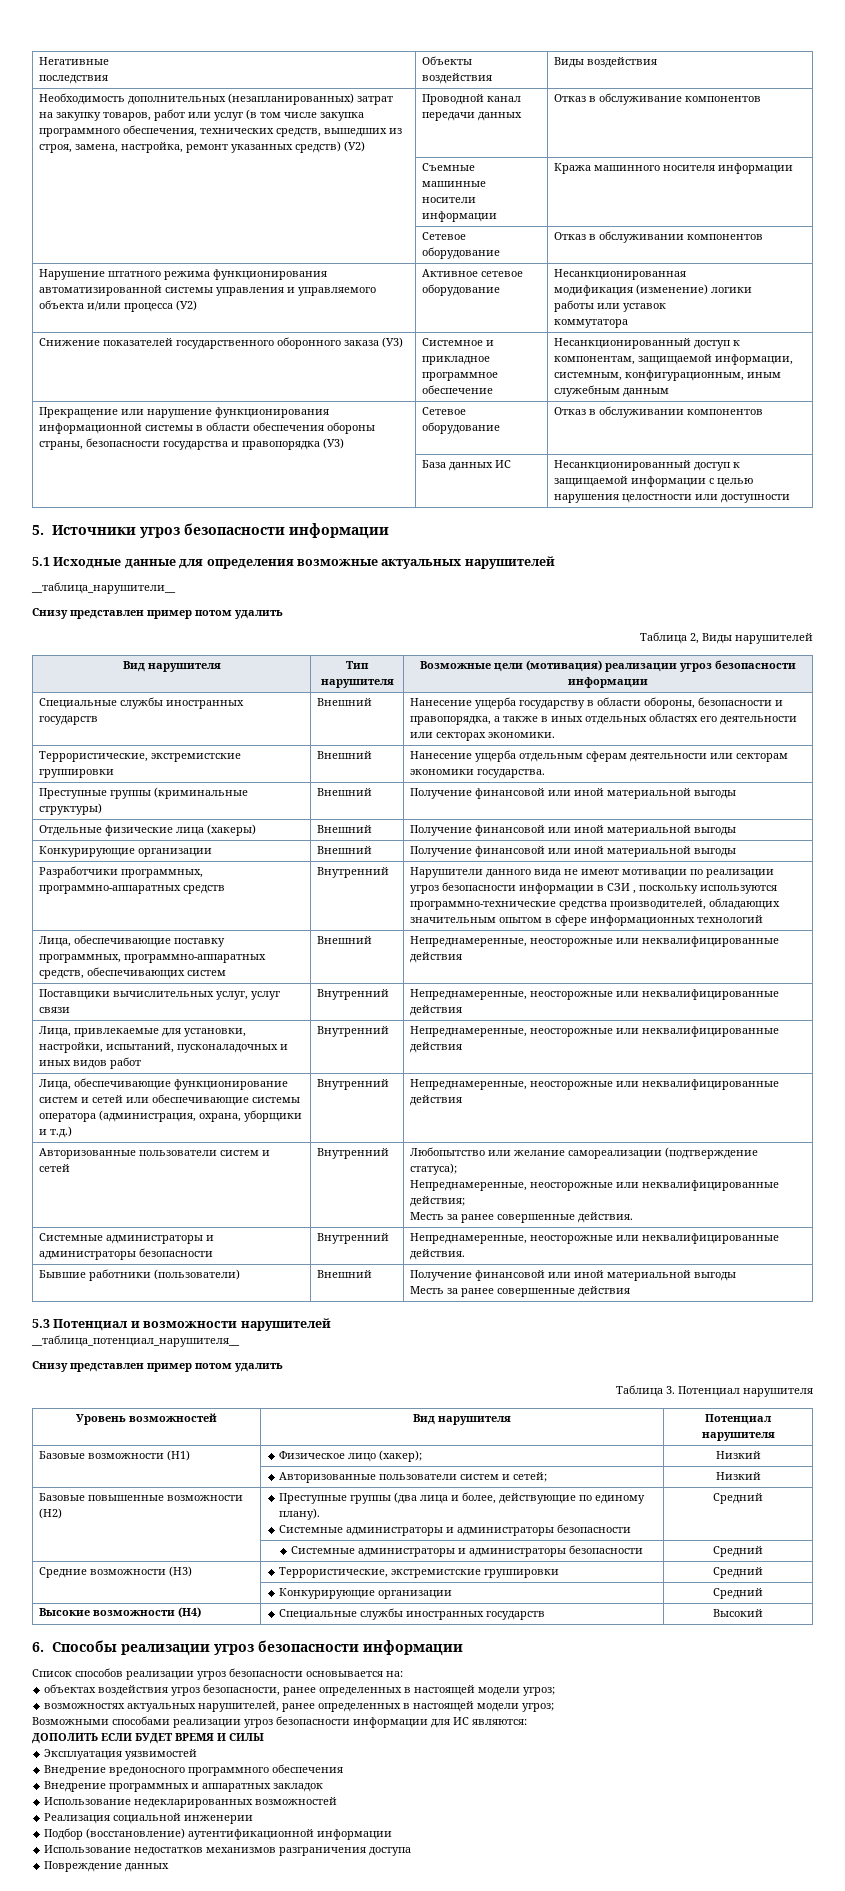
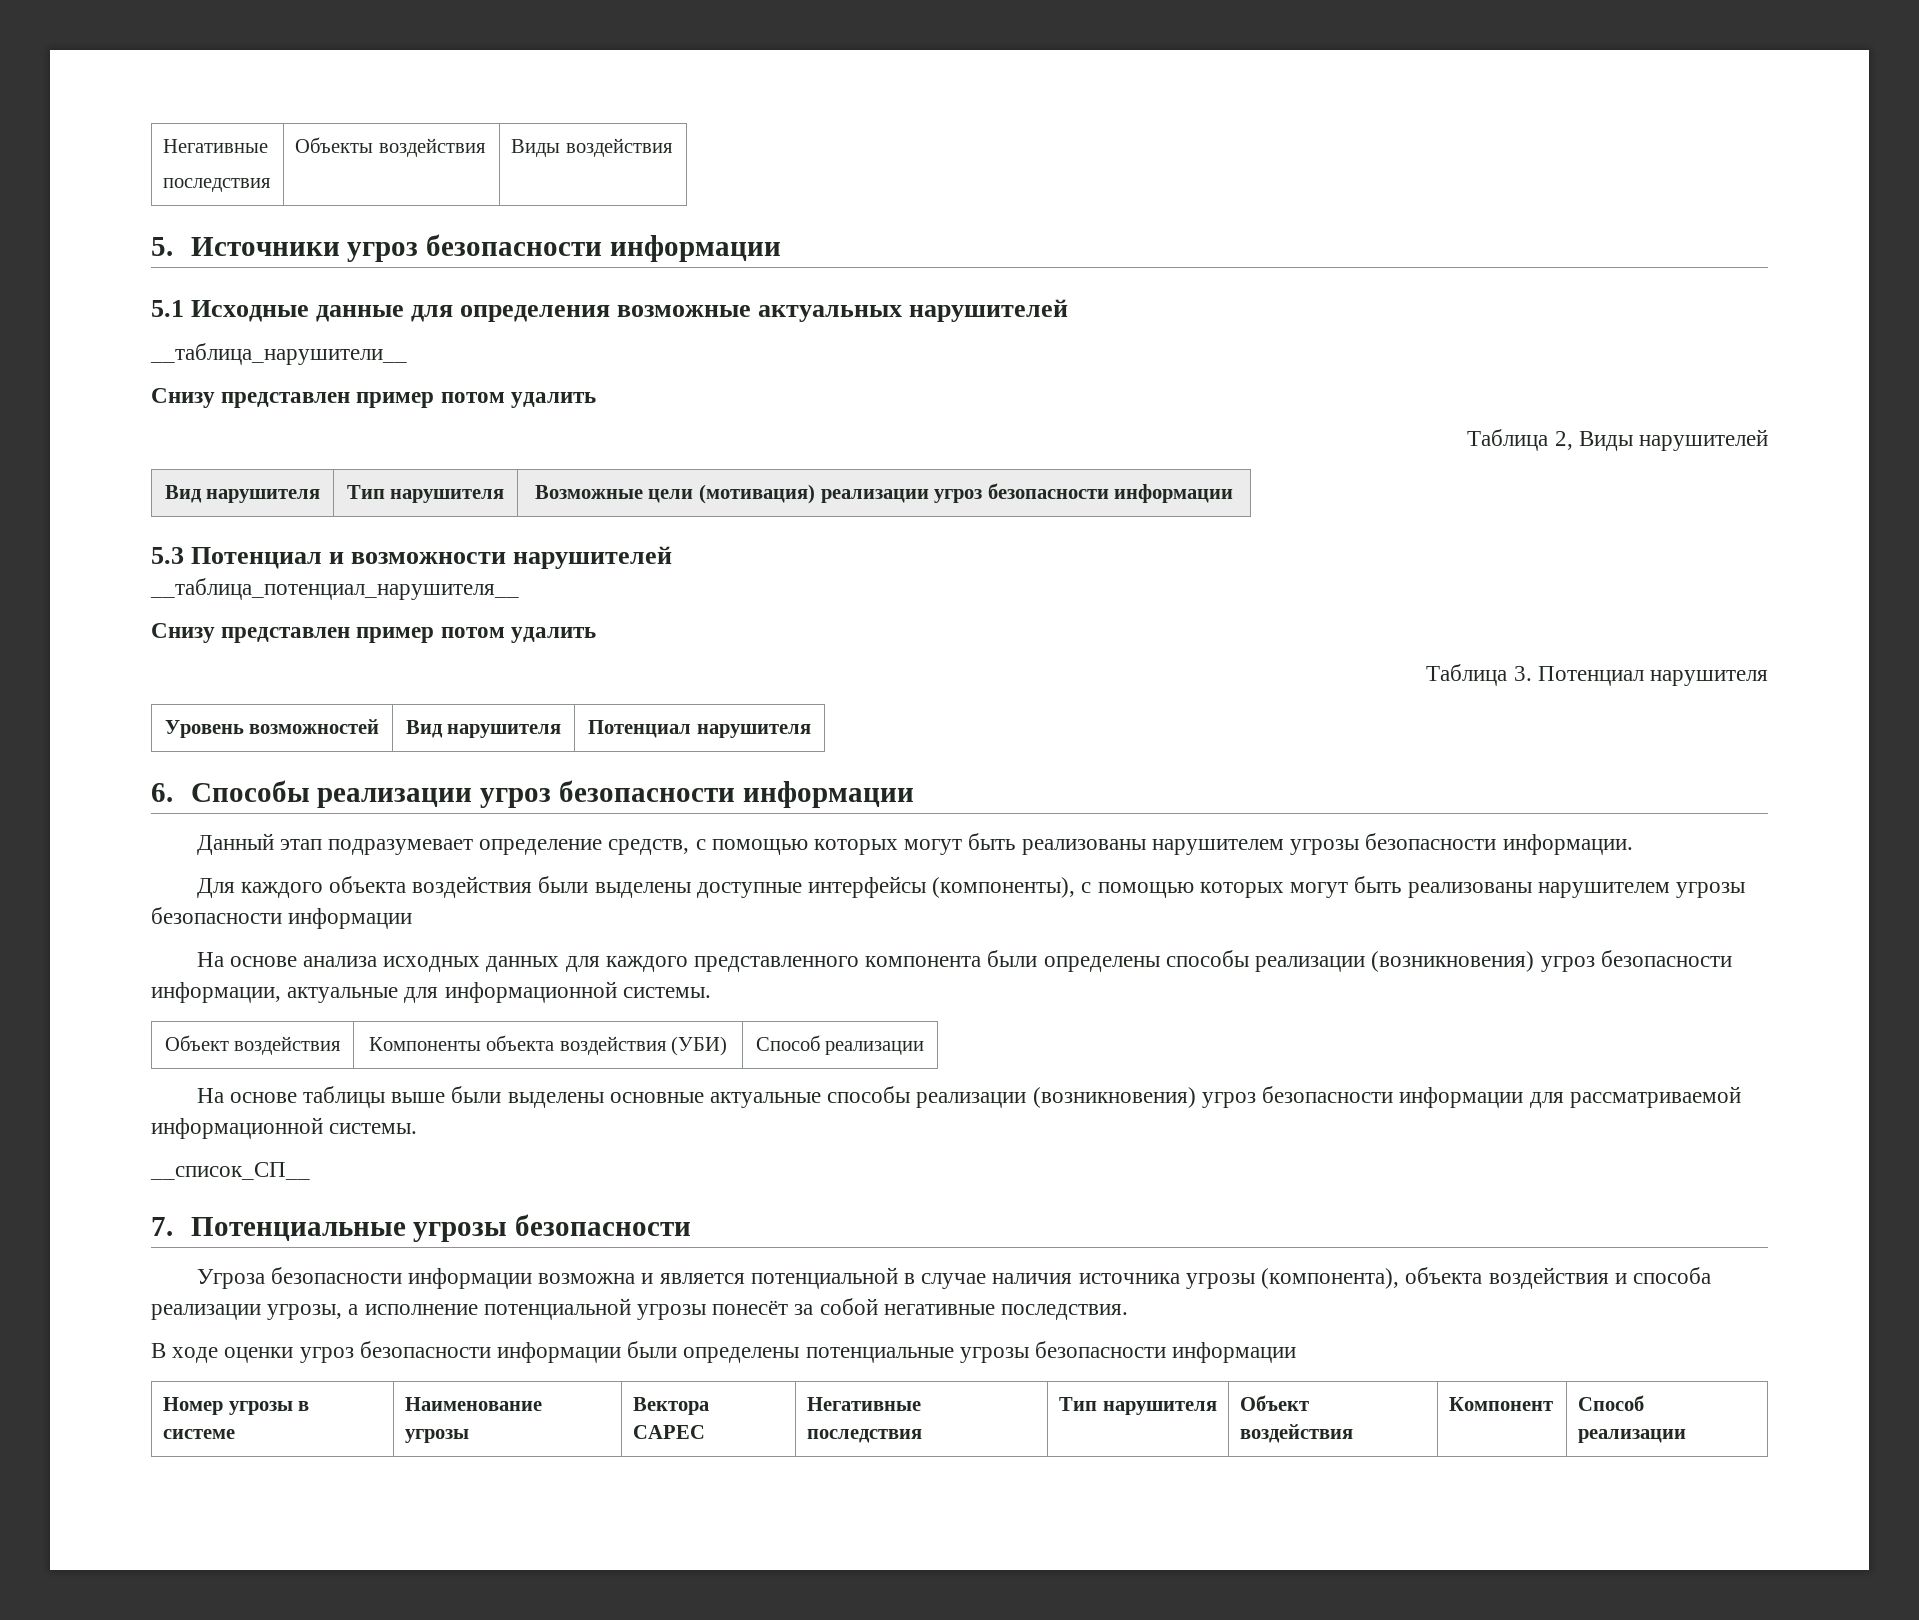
[39,93,394,105] [39,109,365,121] [39,125,403,137] [39,141,366,153] [422,94,522,105] [422,112,523,121] [554,93,762,105] [422,163,476,171] [422,181,487,187] [422,197,477,203] [422,211,498,222] [554,163,794,174] [422,232,467,240] [422,247,501,259] [554,231,764,243] [39,269,328,280] [39,285,377,296] [39,300,198,312] [422,269,524,277] [422,284,501,296] [554,269,687,280] [554,284,753,296] [554,300,667,312] [554,319,629,328] [39,337,404,349] [422,338,495,346] [422,356,491,365] [422,372,499,381] [422,385,494,394] [554,338,741,349] [554,354,794,365] [554,370,782,381] [554,385,670,397] [39,407,330,418] [39,422,376,434] [39,438,345,450] [422,407,467,415] [422,422,501,434] [554,406,764,418] [422,460,512,471] [554,460,741,471] [554,476,754,487] [554,494,791,503] // Необходимость дополнительных (незапланированных) затрат на закупку товаров, работ или услуг (в том числе закупка программного обеспечения, технических средств, вышедших из строя, замена, настройка, ремонт указанных средств) (У2) | Проводной канал передачи данных | Отказ в обслуживание компонентов // | Съемные машинные носители информации | Кража машинного носителя информации // | Сетевое оборудование | Отказ в обслуживании компонентов // Нарушение штатного режима функционирования автоматизированной системы управления и управляемого объекта и/или процесса (У2) | Активное сетевое оборудование | Несанкционированная // модификация (изменение) логики // работы или уставок // коммутатора // Снижение показателей государственного оборонного заказа (У3) | Системное и прикладное программное обеспечение | Несанкционированный доступ к компонентам, защищаемой информации, системным, конфигурационным, иным служебным данным // Прекращение или нарушение функционирования информационной системы в области обеспечения обороны страны, безопасности государства и правопорядка (У3) | Сетевое оборудование | Отказ в обслуживании компонентов // | База данных ИС | Несанкционированный доступ к защищаемой информации с целью нарушения целостности или доступности -> (673, 147) none
[39,697,245,709] [39,716,99,725] [317,698,373,706] [410,697,784,709] [410,713,798,725] [410,732,556,741] [39,751,242,762] [39,769,115,778] [317,751,373,759] [410,750,789,762] [410,769,546,778] [39,787,249,799] [39,803,103,815] [317,788,373,796] [410,788,737,799] [39,824,257,836] [317,825,373,833] [410,825,737,836] [39,846,213,857] [317,846,373,854] [410,846,737,857] [39,866,204,878] [39,885,226,894] [317,867,390,878] [410,867,775,878] [410,882,778,894] [410,898,781,910] [410,915,764,926] [39,935,226,947] [39,954,267,963] [39,967,227,979] [317,936,373,944] [410,936,780,947] [410,952,463,963] [39,989,281,1000] [39,1007,71,1013] [317,989,390,1000] [410,989,780,1000] [410,1005,463,1016] [39,1026,247,1037] [39,1042,289,1053] [39,1057,142,1069] [317,1026,390,1037] [410,1026,780,1037] [410,1042,463,1053] [39,1078,289,1090] [39,1094,301,1106] [39,1110,303,1122] [39,1126,73,1138] [317,1079,390,1090] [410,1079,780,1090] [410,1095,463,1106] [39,1148,271,1159] [39,1164,71,1172] [317,1148,390,1159] [410,1147,759,1159] [410,1163,458,1175] [410,1180,780,1191] [410,1196,466,1207] [410,1212,634,1223] [39,1233,215,1244] [39,1248,214,1260] [317,1233,390,1244] [410,1233,780,1244] [410,1249,466,1260] [39,1269,241,1281] [317,1270,373,1278] [410,1270,737,1281] [410,1286,631,1297] // Специальные службы иностранных государств | Внешний | Нанесение ущерба государству в области обороны, безопасности и правопорядка, а также в иных отдельных областях его деятельности или секторах экономики. // Террористические, экстремистские группировки | Внешний | Нанесение ущерба отдельным сферам деятельности или секторам экономики государства. // Преступные группы (криминальные структуры) | Внешний | Получение финансовой или иной материальной выгоды // Отдельные физические лица (хакеры) | Внешний | Получение финансовой или иной материальной выгоды // Конкурирующие организации | Внешний | Получение финансовой или иной материальной выгоды // Разработчики программных, программно-аппаратных средств | Внутренний | Нарушители данного вида не имеют мотивации по реализации угроз безопасности информации в СЗИ , поскольку используются программно-технические средства производителей, обладающих значительным опытом в сфере информационных технологий // Лица, обеспечивающие поставку программных, программно-аппаратных средств, обеспечивающих систем | Внешний | Непреднамеренные, неосторожные или неквалифицированные действия // Поставщики вычислительных услуг, услуг связи | Внутренний | Непреднамеренные, неосторожные или неквалифицированные действия // Лица, привлекаемые для установки, настройки, испытаний, пусконаладочных и иных видов работ | Внутренний | Непреднамеренные, неосторожные или неквалифицированные действия // Лица, обеспечивающие функционирование систем и сетей или обеспечивающие системы оператора (администрация, охрана, уборщики и т.д.) | Внутренний | Непреднамеренные, неосторожные или неквалифицированные действия // Авторизованные пользователи систем и сетей | Внутренний | Любопытство или желание самореализации (подтверждение статуса); // Непреднамеренные, неосторожные или неквалифицированные действия; // Месть за ранее совершенные действия. // Системные администраторы и администраторы безопасности | Внутренний | Непреднамеренные, неосторожные или неквалифицированные действия. // Бывшие работники (пользователи) | Внешний | Получение финансовой или иной материальной выгоды // Месть за ранее совершенные действия -> (1234, 493) none
[39,1450,191,1461] [279,1450,423,1462] [715,1451,761,1459] [279,1472,548,1483] [715,1472,761,1480] [39,1493,244,1501] [39,1508,63,1519] [279,1492,646,1504] [279,1508,321,1520] [279,1524,632,1536] [713,1493,763,1504] [291,1545,644,1557] [713,1546,763,1557] [39,1566,193,1578] [279,1567,560,1578] [713,1567,763,1578] [279,1588,453,1599] [713,1588,763,1599] [39,1607,202,1618] [279,1608,546,1620] [713,1609,763,1617] // Базовые возможности (Н1) | Физическое лицо (хакер); | Низкий // | Авторизованные пользователи систем и сетей; | Низкий // Базовые повышенные возможности (Н2) | Преступные группы (два лица и более, действующие по единому плану). // Системные администраторы и администраторы безопасности | Средний // | Системные администраторы и администраторы безопасности | Средний // Средние возможности (Н3) | Террористические, экстремистские группировки | Средний // | Конкурирующие организации | Средний // Высокие возможности (Н4) | Специальные службы иностранных государств | Высокий -> (811, 731) none
[32,1668,403,1680] [44,1684,556,1696] [44,1701,555,1712] [32,1716,527,1728] [32,1733,264,1744] [44,1749,198,1760] [44,1764,344,1776] [44,1781,324,1792] [44,1797,338,1808] [44,1813,254,1824] [44,1828,393,1840] [44,1845,412,1856] [44,1861,170,1872] Список способов реализации угроз безопасности основывается на: // объектах воздействия угроз безопасности, ранее определенных в настоящей модели угроз; // возможностях актуальных нарушителей, ранее определенных в настоящей модели угроз; // Возможными способами реализации угроз безопасности информации для ИС являются: // ДОПОЛИТЬ ЕСЛИ БУДЕТ ВРЕМЯ И СИЛЫ // Эксплуатация уязвимостей // Внедрение вредоносного программного обеспечения // Внедрение программных и аппаратных закладок // Использование недекларированных возможностей // Реализация социальной инженерии // Подбор (восстановление) аутентификационной информации // Использование недостатков механизмов разграничения доступа // Повреждение данных -> [196,833,1633,855] [196,876,1745,898] [151,907,413,929] [196,950,1732,972] [151,981,711,1003] [164,1035,342,1055] [368,1035,728,1056] [755,1035,925,1055] [196,1086,1741,1108] [151,1117,418,1139] [150,1162,310,1180] [151,1214,692,1242] [196,1267,1711,1289] [151,1298,1129,1320] [151,1341,1297,1363] [163,1397,310,1415] [163,1429,236,1439] [405,1397,543,1411] [405,1429,470,1443] [633,1397,710,1415] [633,1425,706,1439] [807,1397,922,1411] [807,1429,923,1443] [1059,1397,1217,1415] [1240,1395,1310,1411] [1240,1424,1354,1443] [1449,1397,1554,1411] [1578,1395,1645,1411] [1578,1429,1687,1443] Данный этап подразумевает определение средств, с помощью которых могут быть реализованы нарушителем угрозы безопасности информации. // Для каждого объекта воздействия были выделены доступные интерфейсы (компоненты), с помощью которых могут быть реализованы нарушителем угрозы безопасности информации // На основе анализа исходных данных для каждого представленного компонента были определены способы реализации (возникновения) угроз безопасности информации, актуальные для информационной системы. // Объект воздействия | Компоненты объекта воздействия (УБИ) | Способ реализации // На основе таблицы выше были выделены основные актуальные способы реализации (возникновения) угроз безопасности информации для рассматриваемой информационной системы. // __список_СП__ // 7. Потенциальные угрозы безопасности // Угроза безопасности информации возможна и является потенциальной в случае наличия источника угрозы (компонента), объекта воздействия и способа реализации угрозы, а исполнение потенциальной угрозы понесёт за собой негативные последствия. // В ходе оценки угроз безопасности информации были определены потенциальные угрозы безопасности информации // Номер угрозы в системе | Наименование угрозы | Вектора CAPEC | Негативные последствия | Тип нарушителя | Объект воздействия | Компонент | Способ реализации

